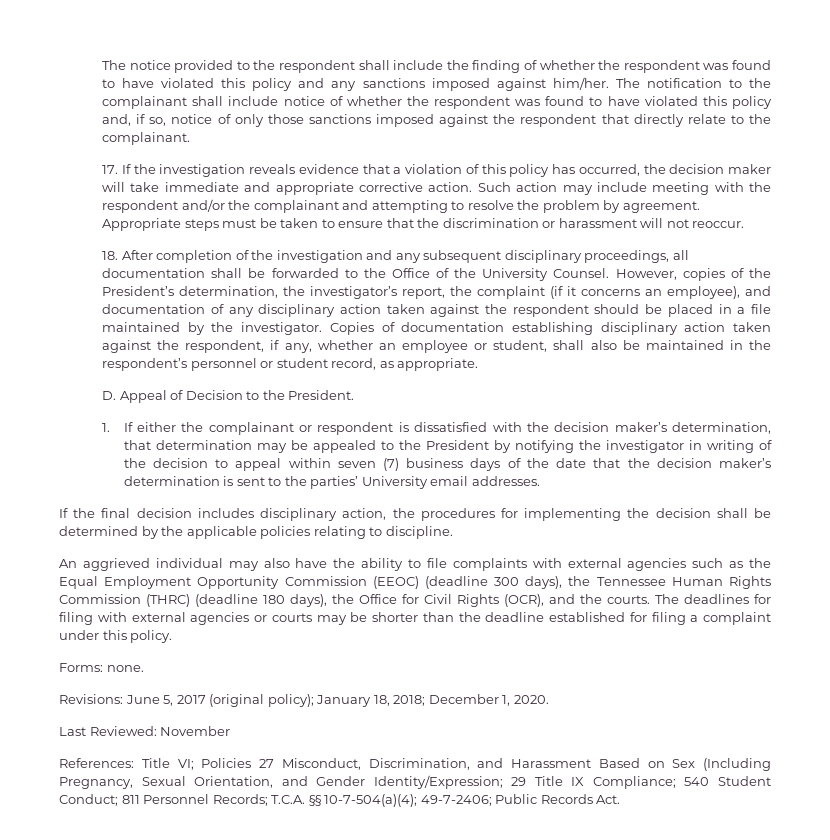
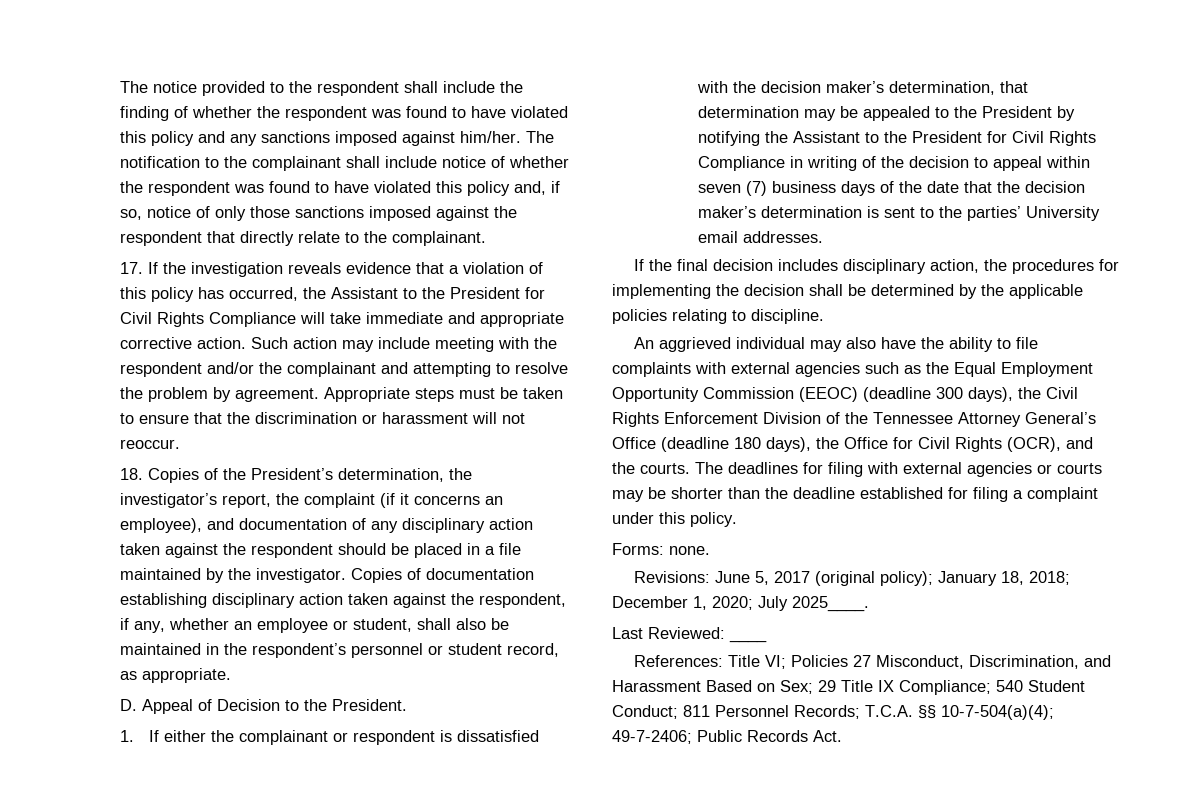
[669,164,771,174] decision maker -> [331,287,546,299] [120,312,297,327] Assistant to the President for Civil Rights Compliance
[121,250,689,263] [102,268,725,281] After completion of the investigation and any subsequent disciplinary proceedings, all documentation shall be forwarded to the Office of the University Counsel. However, copies -> [148,468,200,483] Copies
[605,440,684,453] investigator -> [792,131,1096,146] [697,156,785,171] Assistant to the President for Civil Rights Compliance
[596,576,771,589] [59,594,190,607] Tennessee Human Rights Commission (THRC) -> [1046,387,1078,399] [612,412,1096,427] [612,437,656,449] Civil Rights Enforcement Division of the Tennessee Attorney General’s Office
[513,695,549,704] 2020. -> [712,596,869,612] 2020; July 2025____.
[160,726,231,736] November -> [729,639,767,643] ____
[672,758,771,771] [59,775,503,789] Sex (Including Pregnancy, Sexual Orientation, and Gender Identity/Expression; -> [780,680,813,694] Sex;

